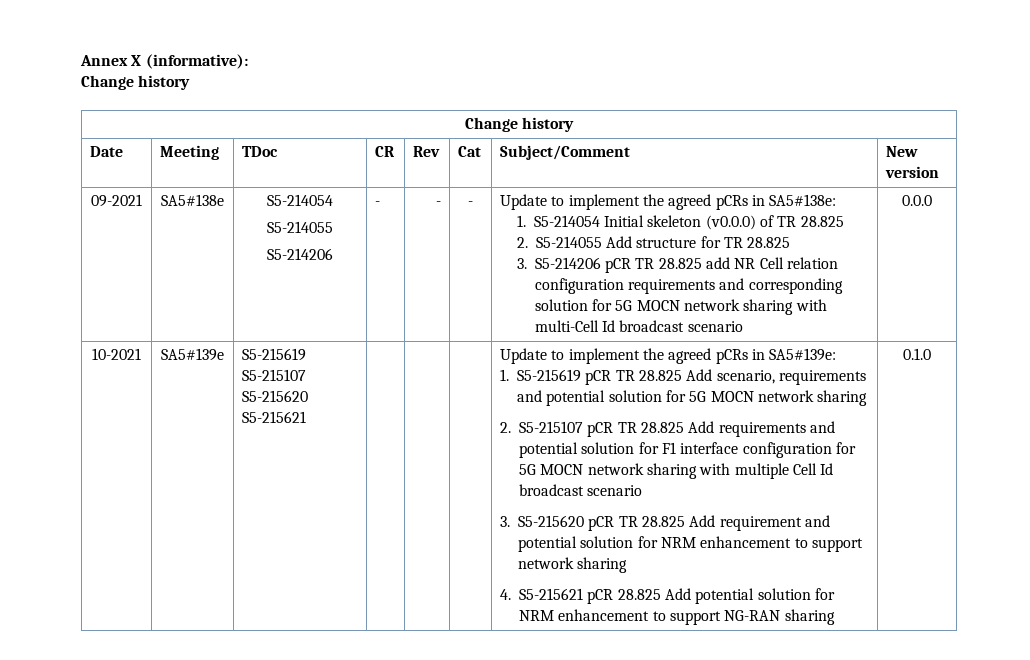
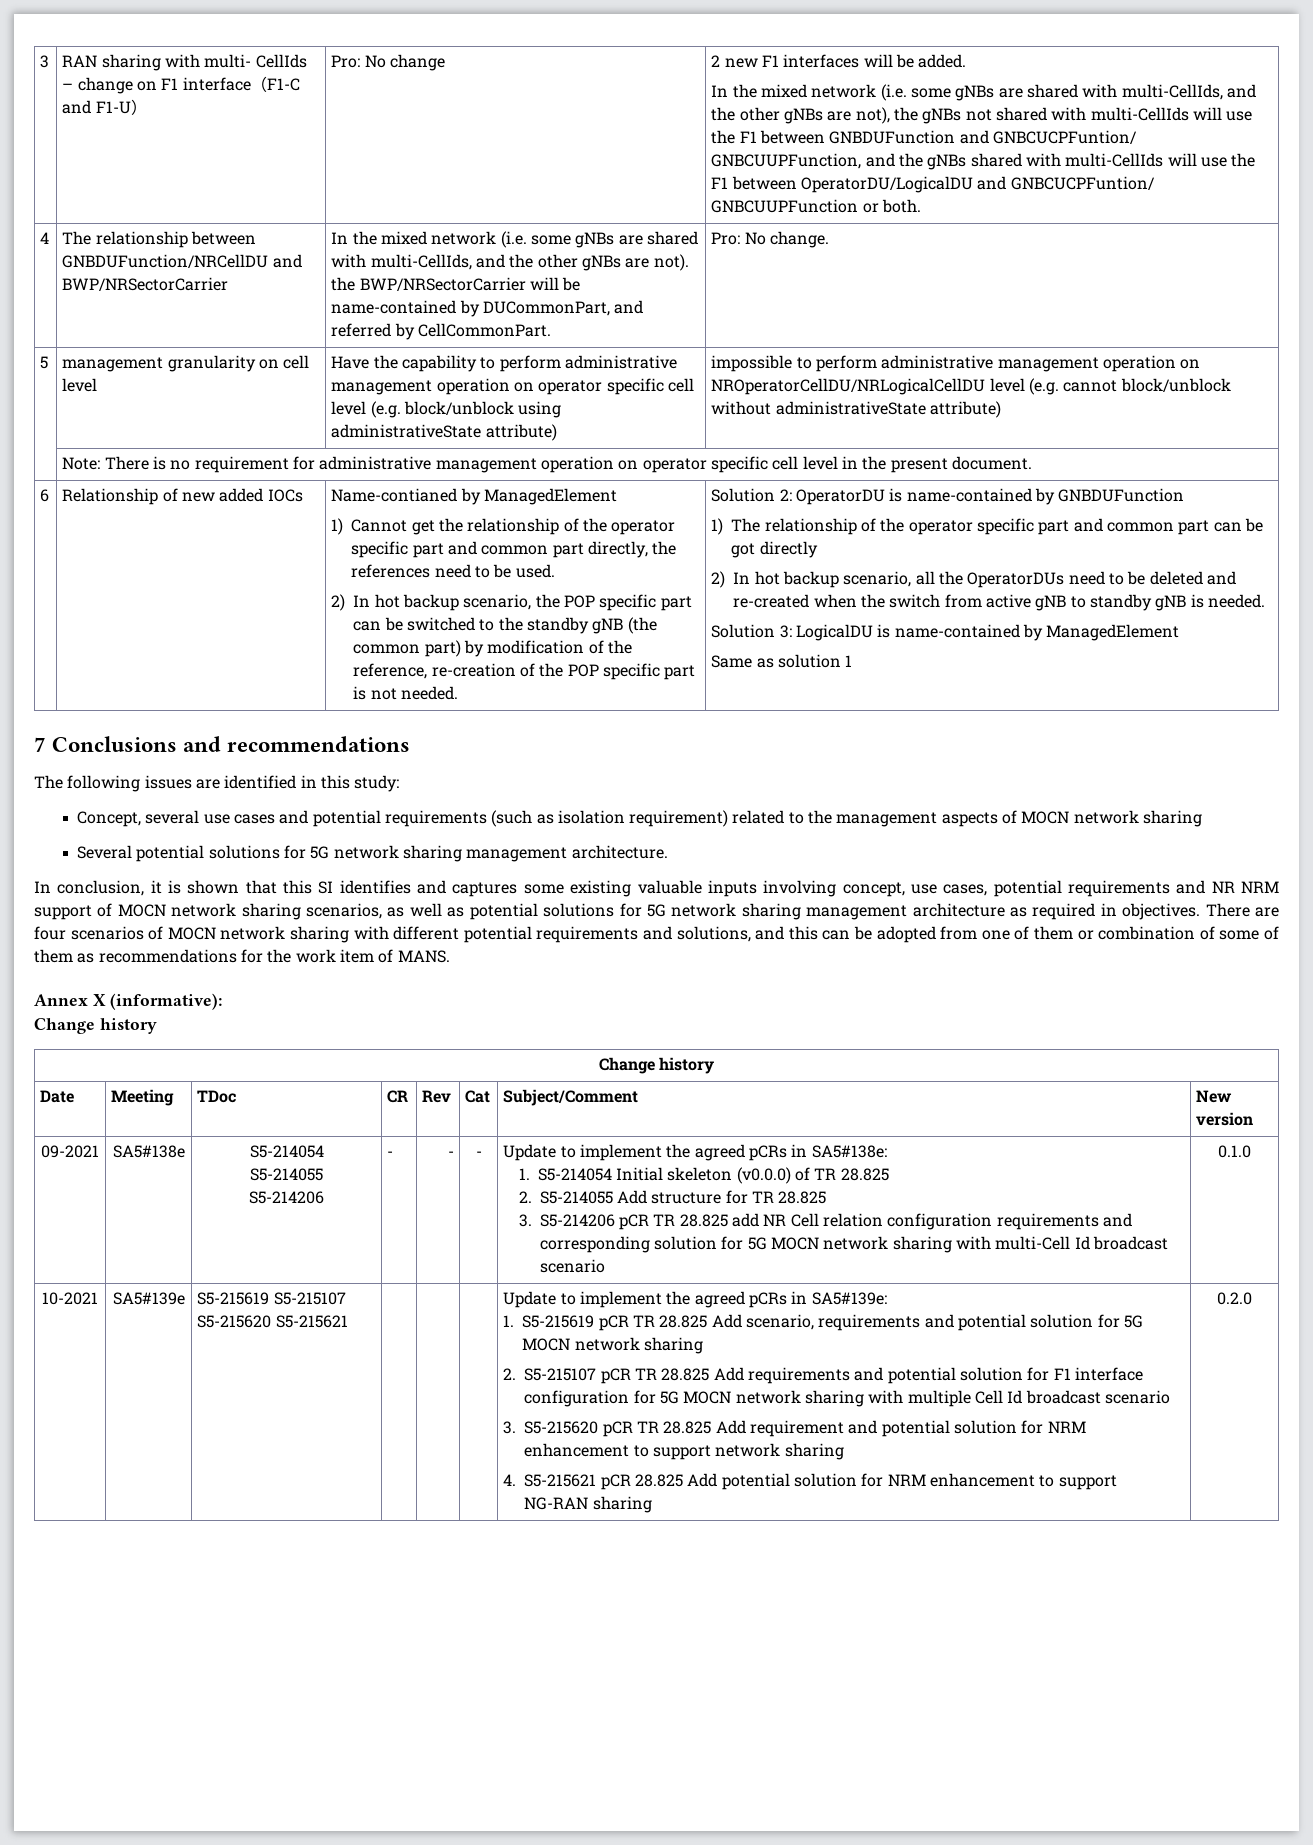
(80, 60) none -> [40,55,50,68] [62,54,307,71] [62,76,300,94] [62,99,147,115] [331,54,446,71] [711,54,967,68] [711,84,1256,101] [711,107,1253,124] [711,130,1138,144] [711,153,1256,170] [711,176,1155,193] [711,199,922,213] [40,232,50,244] [62,231,257,248] [62,254,302,268] [62,277,229,291] [331,231,699,248] [331,254,689,271] [331,277,581,291] [331,300,644,317] [331,323,552,340] [711,231,830,248] [40,356,49,369] [62,355,310,372] [62,378,98,392] [331,355,678,372] [331,378,695,395] [331,401,562,418] [331,424,557,441] [711,355,1201,372] [711,378,1231,395] [711,401,1002,418] [62,456,1032,473] [40,489,50,502] [62,488,303,505] [331,488,618,505] [331,518,676,535] [351,541,677,558] [351,564,555,578] [331,594,692,611] [353,617,657,634] [353,640,633,657] [353,663,696,680] [353,686,459,700] [711,488,1185,505] [711,518,1263,535] [731,541,818,558] [711,571,1236,588] [733,594,1265,611] [711,624,1180,641] [711,654,853,668] [34,736,411,752] [34,775,400,792] [76,810,1203,827] [76,845,668,862] [34,880,1279,897] [34,903,1280,920] [34,926,1279,943] [34,949,450,963] 3 | RAN sharing with multi- CellIds – change on F1 interface（F1-C and F1-U） | Pro: No change | 2 new F1 interfaces will be added. // In the mixed network (i.e. some gNBs are shared with multi-CellIds, and the other gNBs are not), the gNBs not shared with multi-CellIds will use the F1 between GNBDUFunction and GNBCUCPFuntion/ GNBCUUPFunction, and the gNBs shared with multi-CellIds will use the F1 between OperatorDU/LogicalDU and GNBCUCPFuntion/ GNBCUUPFunction or both. // 4 | The relationship between GNBDUFunction/NRCellDU and BWP/NRSectorCarrier | In the mixed network (i.e. some gNBs are shared with multi-CellIds, and the other gNBs are not). the BWP/NRSectorCarrier will be name-contained by DUCommonPart, and referred by CellCommonPart. | Pro: No change. // 5 | management granularity on cell level | Have the capability to perform administrative management operation on operator specific cell level (e.g. block/unblock using administrativeState attribute) | impossible to perform administrative management operation on NROperatorCellDU/NRLogicalCellDU level (e.g. cannot block/unblock without administrativeState attribute) // | Note: There is no requirement for administrative management operation on operator specific cell level in the present document. // 6 | Relationship of new added IOCs | Name-contianed by ManagedElement // 1) Cannot get the relationship of the operator specific part and common part directly, the references need to be used. // 2) In hot backup scenario, the POP specific part can be switched to the standby gNB (the common part) by modification of the reference, re-creation of the POP specific part is not needed. | Solution 2: OperatorDU is name-contained by GNBDUFunction // 1) The relationship of the operator specific part and common part can be got directly // 2) In hot backup scenario, all the OperatorDUs need to be deleted and re-created when the switch from active gNB to standby gNB is needed. // Solution 3: LogicalDU is name-contained by ManagedElement // Same as solution 1 // 7 Conclusions and recommendations // The following issues are identified in this study: // Concept, several use cases and potential requirements (such as isolation requirement) related to the management aspects of MOCN network sharing // Several potential solutions for 5G network sharing management architecture. // In conclusion, it is shown that this SI identifies and captures some existing valuable inputs involving concept, use cases, potential requirements and NR NRM support of MOCN network sharing scenarios, as well as potential solutions for 5G network sharing management architecture as required in objectives. There are four scenarios of MOCN network sharing with different potential requirements and solutions, and this can be adopted from one of them or combination of some of them as recommendations for the work item of MANS. //
[902,195,932,206] 0.0.0 -> [1218,1145,1251,1158] 0.1.0
[903,348,931,360] 0.1.0 -> [1217,1292,1252,1305] 0.2.0

